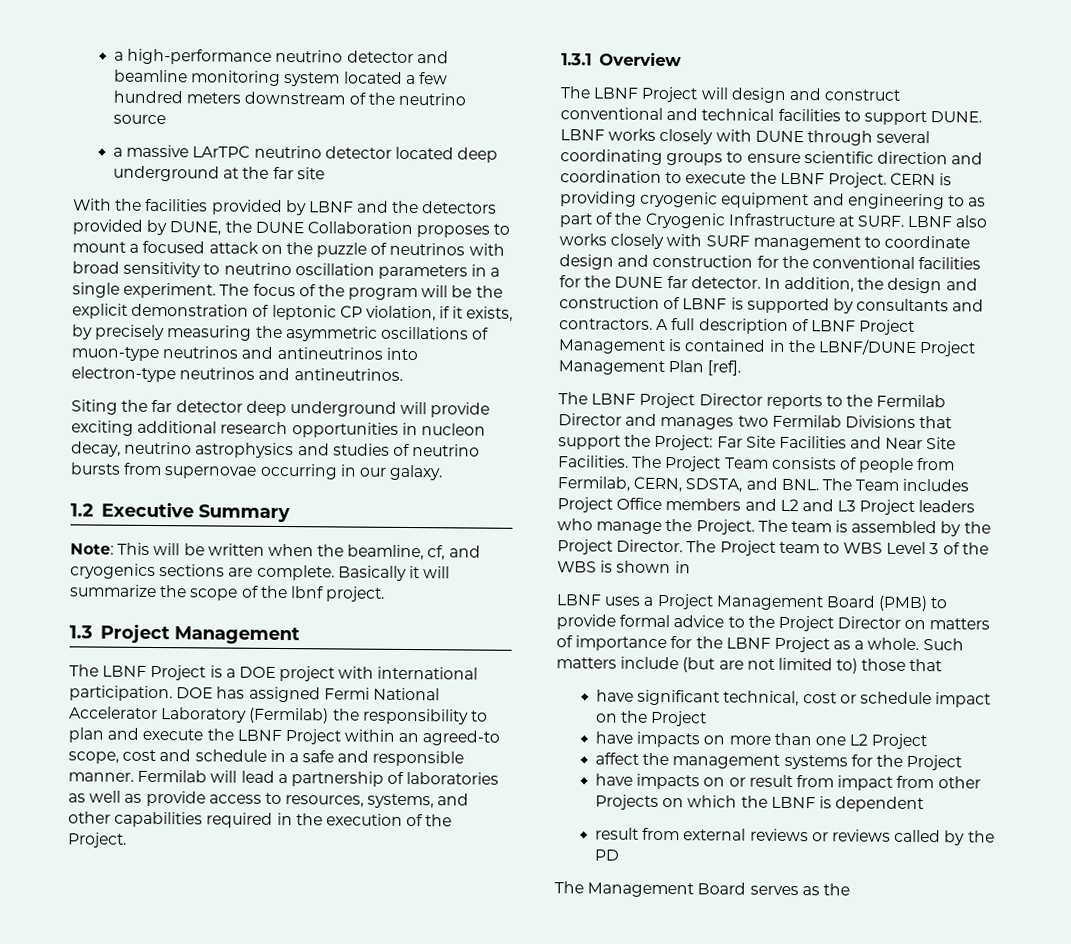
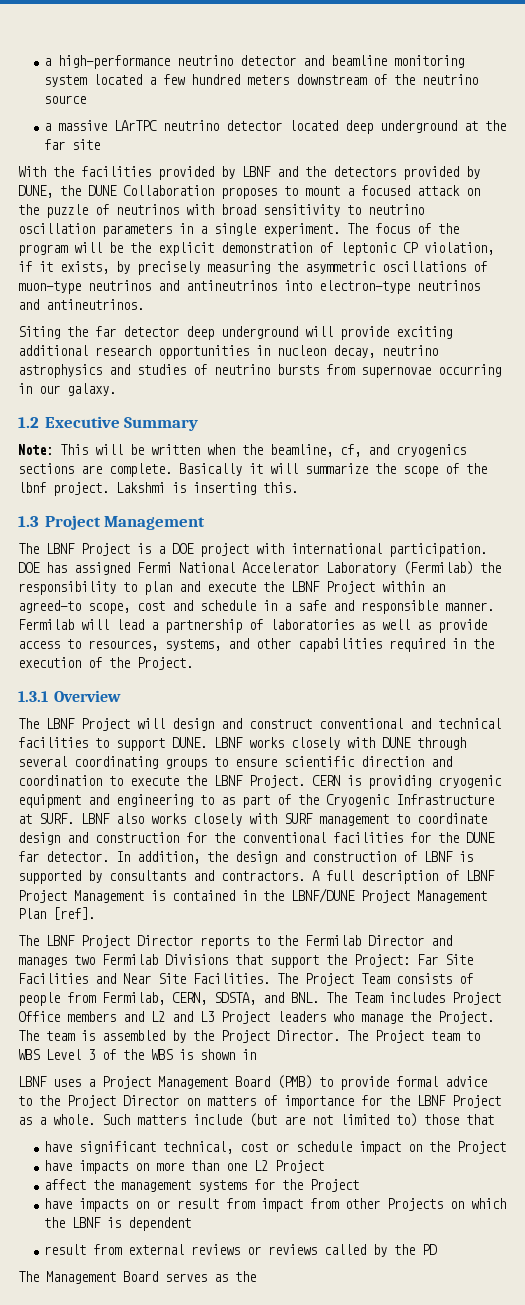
(386, 594) none -> [116,482,298,495] Lakshmi is inserting this.

